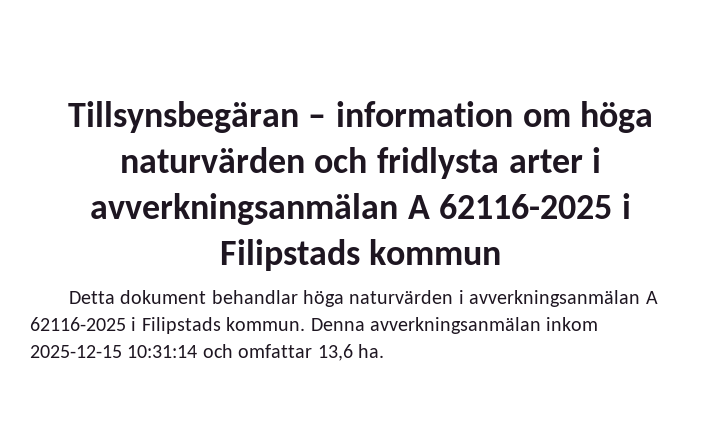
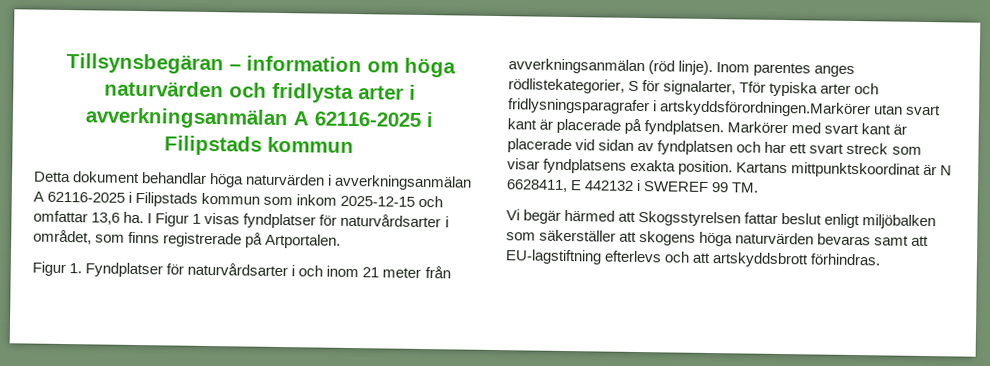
[226,317,541,334] kommun. Denna avverkningsanmälan -> [201,192,294,206] kommun som
[127,345,198,358] 10:31:14 -> (416, 201) none
(384, 351) none -> [147,212,449,229] [33,229,342,249] [32,261,451,279] [508,58,856,78] [508,78,880,97] [507,98,942,118] [507,118,908,136] [507,138,922,156] [507,158,953,178] [506,179,760,193] [506,209,937,230] [506,229,930,247] [505,249,882,268] I Figur 1 visas fyndplatser för naturvårdsarter i området, som finns registrerade på Artportalen. // Figur 1. Fyndplatser för naturvårdsarter i och inom 21 meter från avverkningsanmälan (röd linje). Inom parentes anges rödlistekategorier, S för signalarter, Tför typiska arter och fridlysningsparagrafer i artskyddsförordningen.Markörer utan svart kant är placerade på fyndplatsen. Markörer med svart kant är placerade vid sidan av fyndplatsen och har ett svart streck som visar fyndplatsens exakta position. Kartans mittpunktskoordinat är N 6628411, E 442132 i SWEREF 99 TM. // Vi begär härmed att Skogsstyrelsen fattar beslut enligt miljöbalken som säkerställer att skogens höga naturvärden bevaras samt att EU-lagstiftning efterlevs och att artskyddsbrott förhindras.

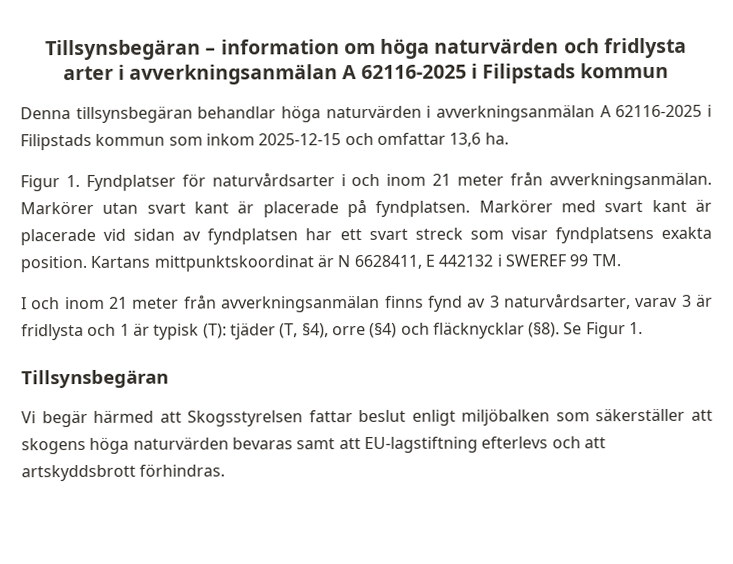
[33,171,141,184] Detta dokument -> [20,105,193,124] Denna tillsynsbegäran
[147,212,449,229] [33,229,342,249] I Figur 1 visas fyndplatser för naturvårdsarter i området, som finns registrerade på Artportalen. -> (509, 138) none
[508,58,856,78] [508,78,880,97] [507,98,872,118] avverkningsanmälan (röd linje). Inom parentes anges rödlistekategorier, S för signalarter, Tför typiska arter och fridlysningsparagrafer i artskyddsförordningen.Markörer -> [549,171,713,190] [20,200,94,215] avverkningsanmälan. Markörer
[736,141,762,153] och -> (299, 236) none
(760, 187) none -> [21,293,713,313] [21,321,644,341] [21,369,169,389] // I och inom 21 meter från avverkningsanmälan finns fynd av 3 naturvårdsarter, varav 3 är fridlysta och 1 är typisk (T): tjäder (T, §4), orre (§4) och fläcknycklar (§8). Se Figur 1. // Tillsynsbegäran

